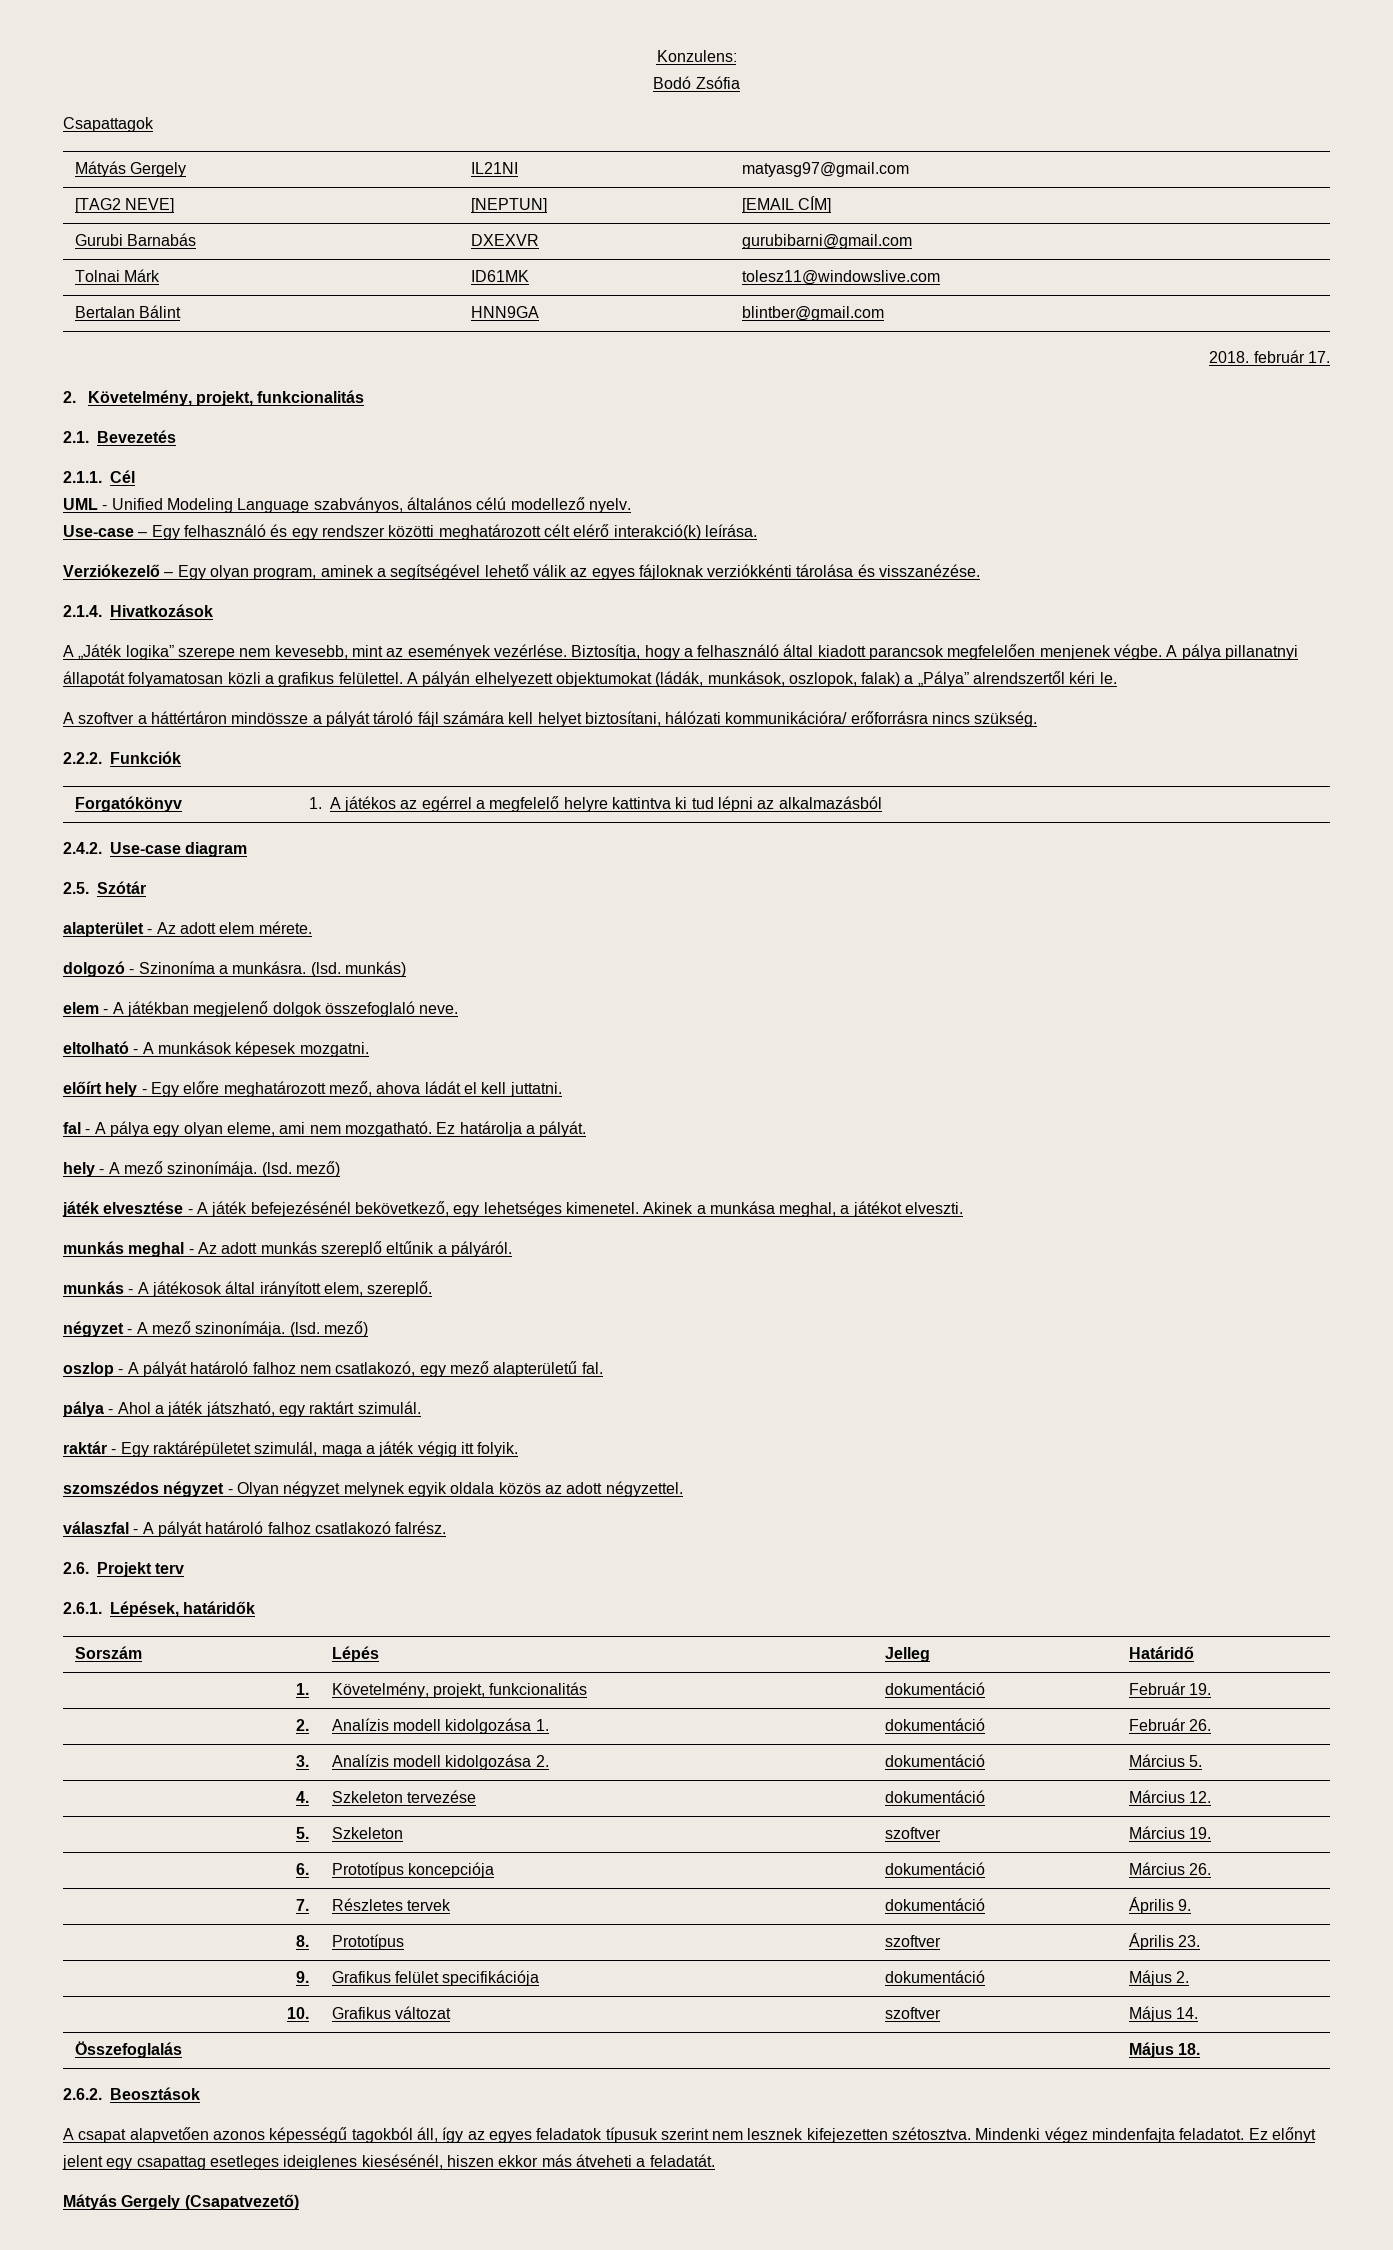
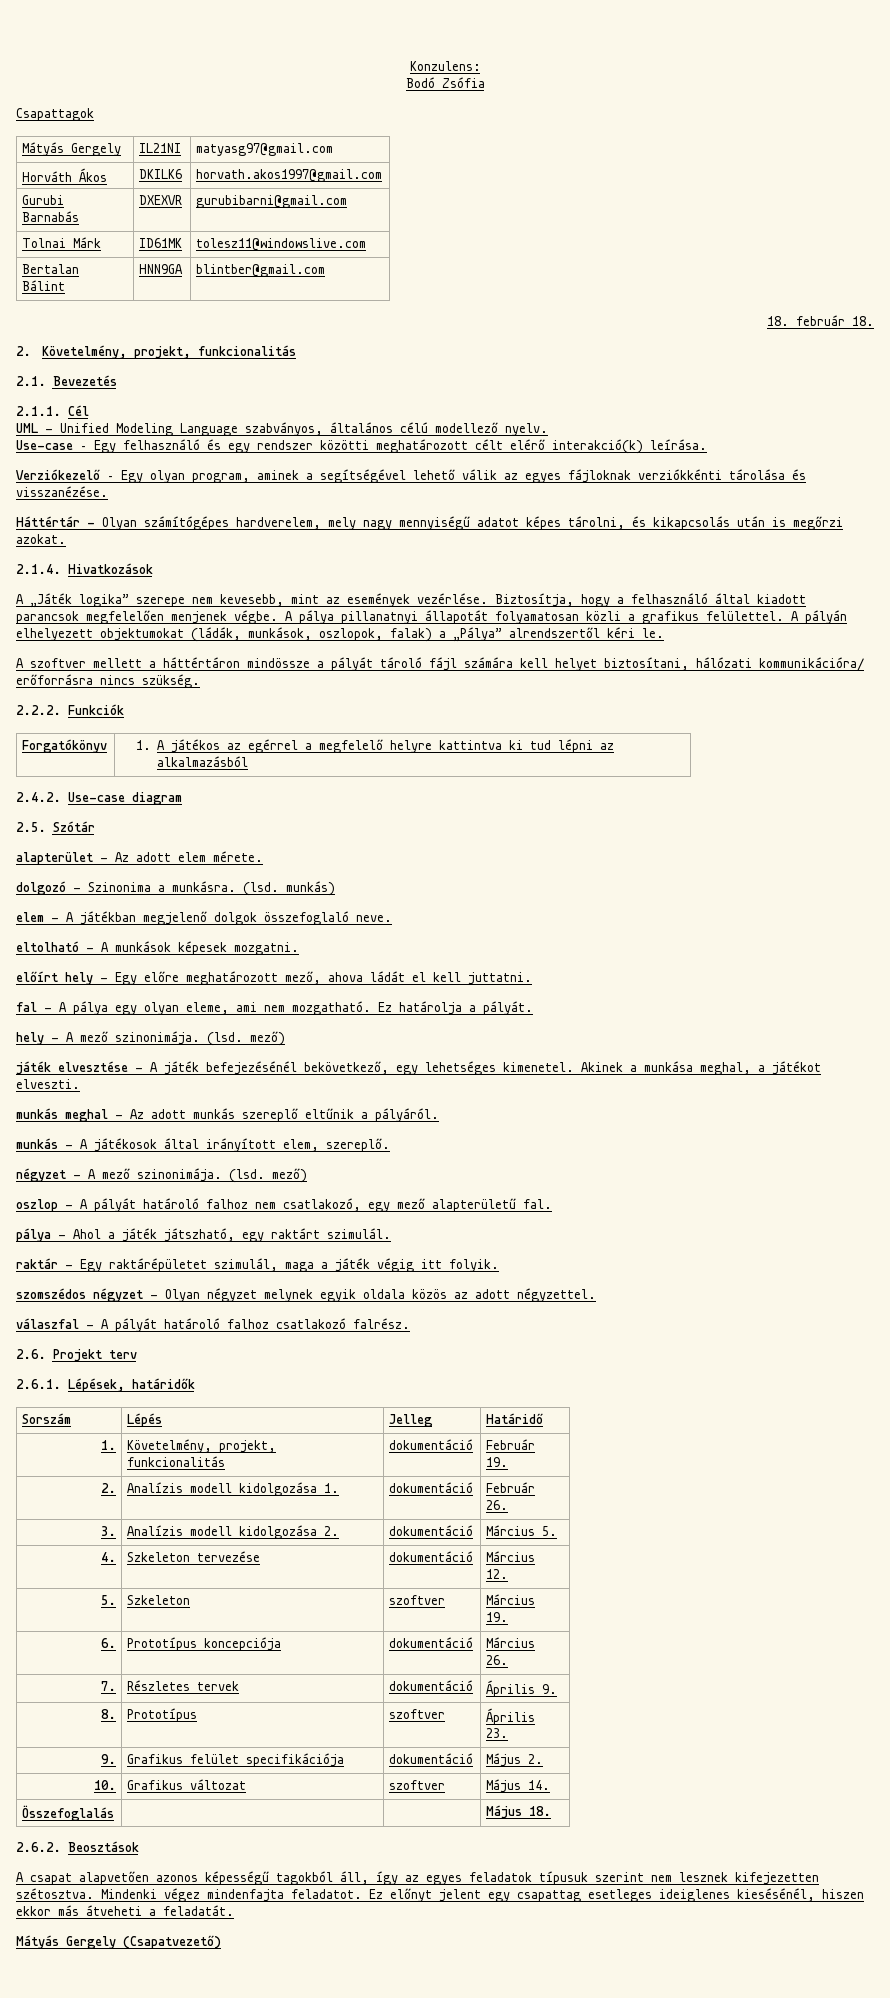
[74,198,175,213] [470,198,547,213] [741,196,832,213] [TAG2 NEVE] | [NEPTUN] | [EMAIL CÍM] -> [22,168,108,182] [139,169,183,179] [196,169,383,182] Horváth Ákos | DKILK6 | horvath.akos1997@gmail.com
[1209,350,1330,363] 2018. február 17. -> [767,315,874,326] 18. február 18.
(981, 570) none -> [16,516,843,530] [16,534,66,544] // Háttértár - Olyan számítógépes hardverelem, mely nagy mennyiségű adatot képes tárolni, és kikapcsolás után is megőrzi azokat.
(135, 718) none -> [93,658,142,668] mellett
[138,961,215,974] Szinoníma -> [88,882,151,892] Szinonima
[167,1161,258,1177] szinonímája. -> [115,1031,200,1045] szinonimája.
[195,1321,286,1337] szinonímája. -> [137,1168,222,1182] szinonimája.

